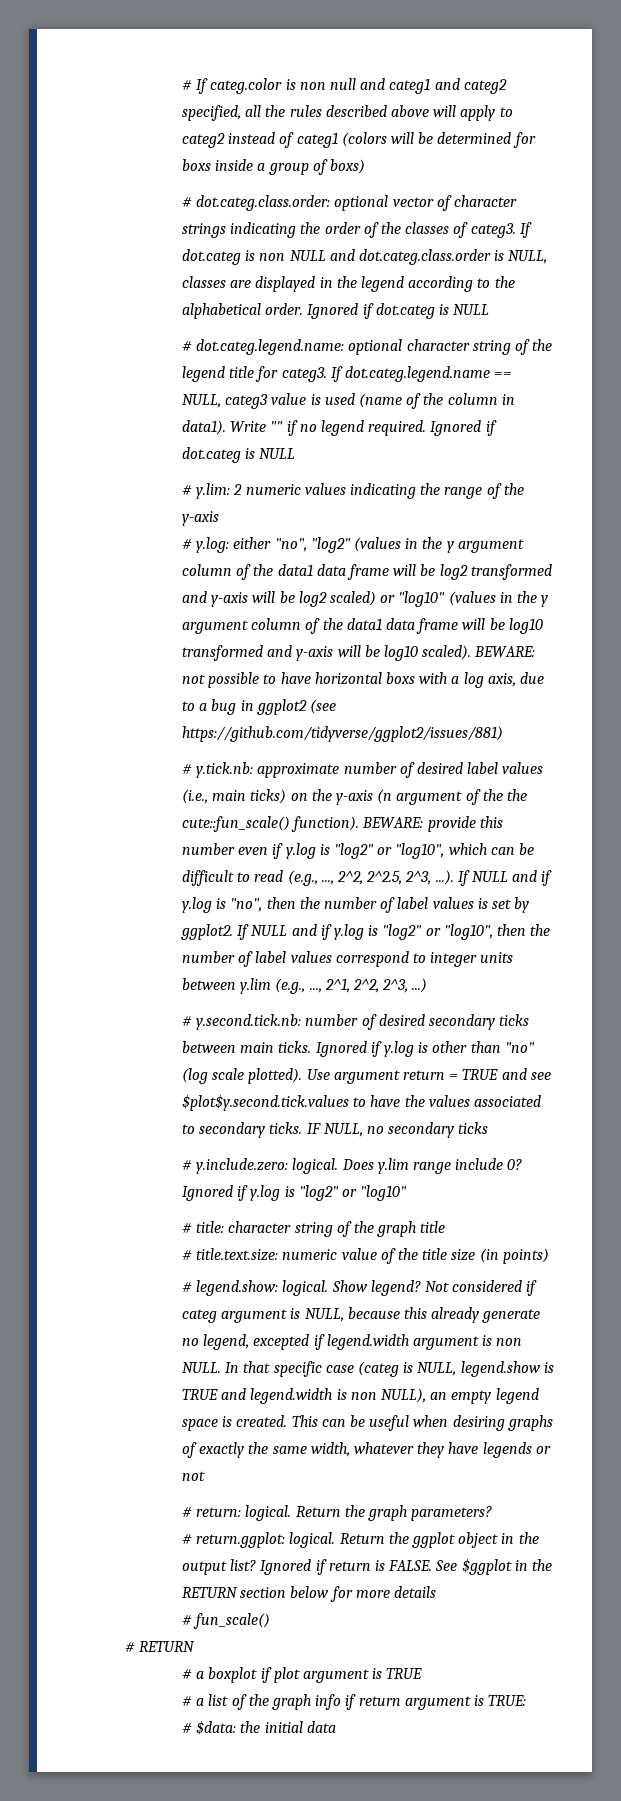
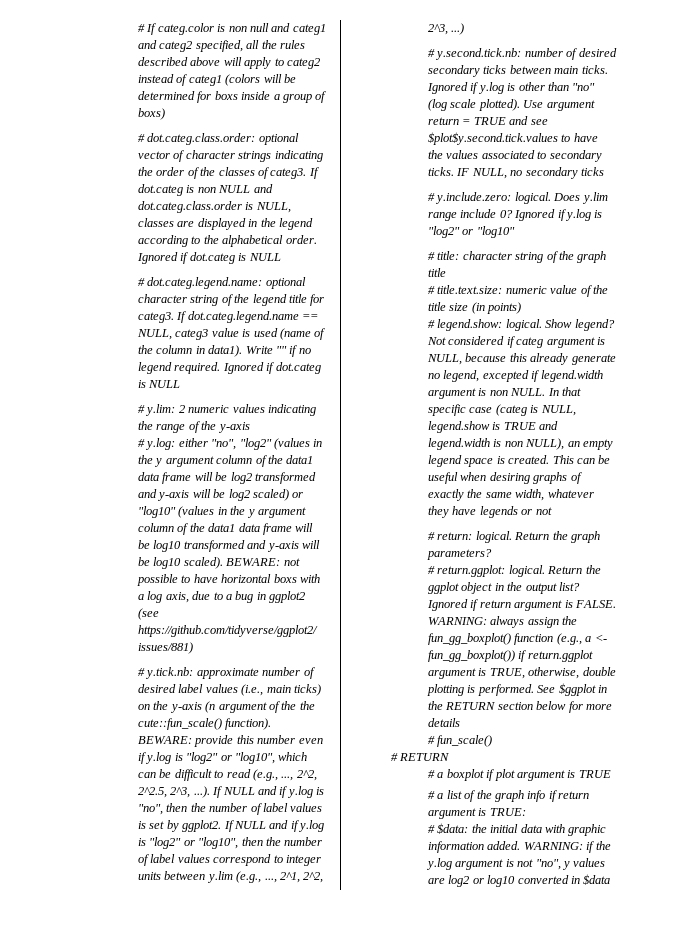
(371, 1566) none -> [514,600,563,611] argument
(433, 1565) none -> [428,616,578,628] [428,633,607,645] [428,650,593,662] [428,667,616,679] [427,684,534,696] WARNING: always assign the fun_gg_boxplot() function (e.g., a <- fun_gg_boxplot()) if return.ggplot argument is TRUE, otherwise, double plotting is performed.
(336, 1727) none -> [544,824,607,836] [428,841,611,853] [426,858,606,870] [428,874,611,887] with graphic information added. WARNING: if the y.log argument is not "no", y values are log2 or log10 converted in $data

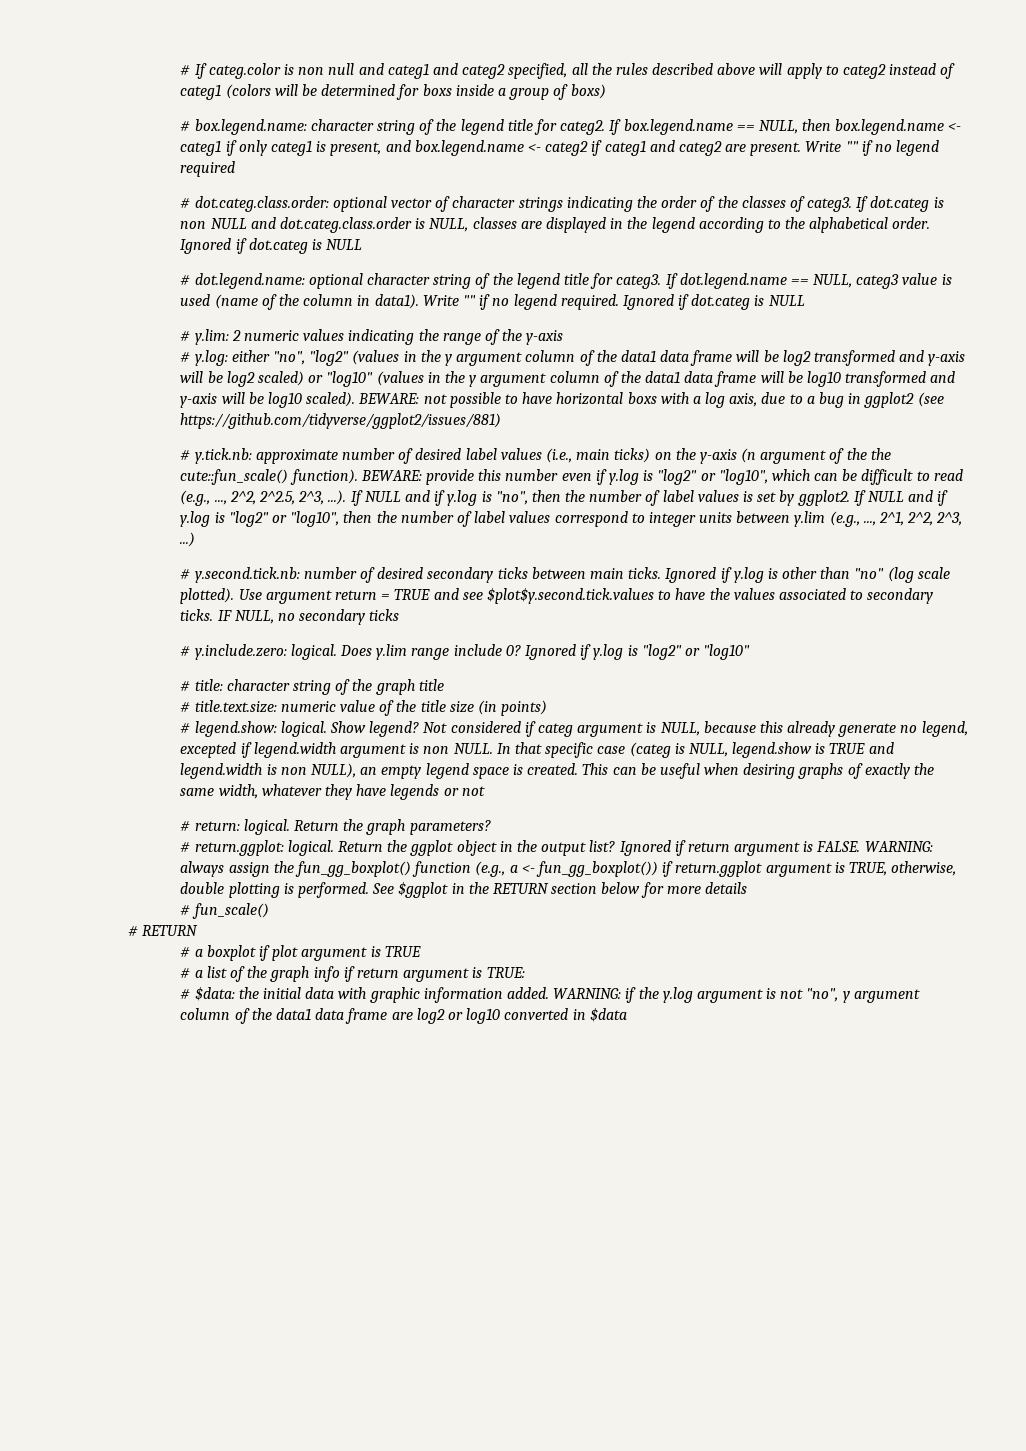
(166, 114) none -> [180,119,962,135] [180,140,940,156] [180,161,236,177] // # box.legend.name: character string of the legend title for categ2. If box.legend.name == NULL, then box.legend.name <- categ1 if only categ1 is present, and box.legend.name <- categ2 if categ1 and categ2 are present. Write "" if no legend required
[147,277,263,289] dot.categ.legend.name: -> [194,273,305,289] dot.legend.name:
[187,311,299,323] dot.categ.legend.name -> [679,273,787,289] dot.legend.name
[573,858,606,867] values -> [853,989,920,1003] [180,1008,388,1024] argument column of the data1 data frame

